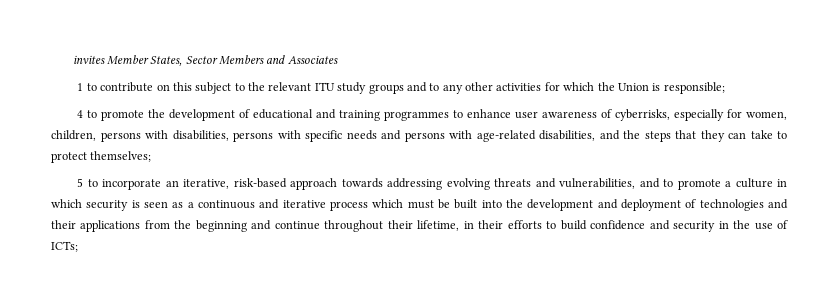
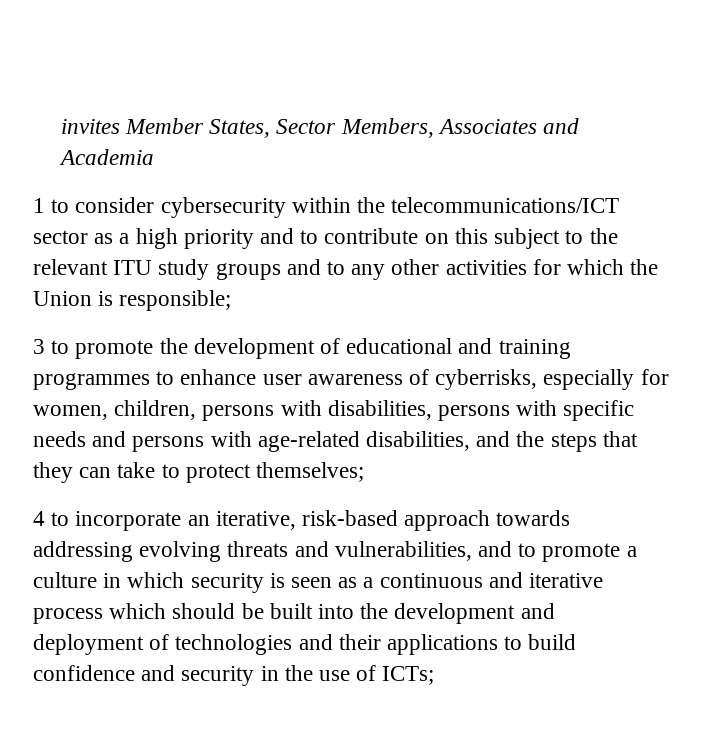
[219,55,338,65] [77,83,84,91] Members and Associates // 1 -> [340,118,580,138] [58,149,154,165] [33,197,620,218] [33,228,295,249] Members, Associates and Academia // 1 to consider cybersecurity within the telecommunications/ICT sector as a high priority and
[77,110,84,118] 4 -> [33,339,45,354] 3
[77,178,84,187] 5 -> [33,511,45,526] 4
[407,200,434,209] must -> [172,603,236,619] should
[144,220,542,232] from the beginning and continue throughout their lifetime, in their efforts -> (499, 644) none

